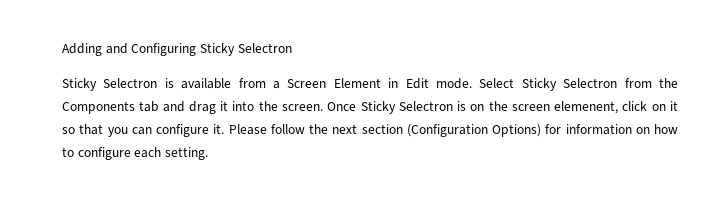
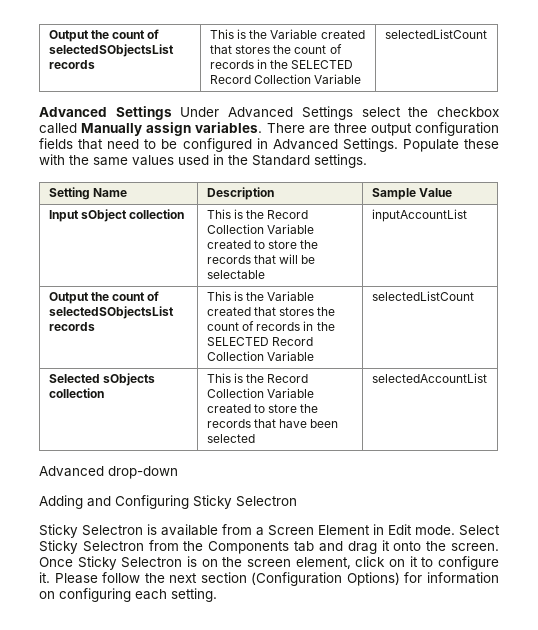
(62, 49) none -> [48,29,160,42] [48,44,174,57] [48,60,95,69] [209,29,365,39] [209,44,342,54] [209,59,354,69] [209,74,362,84] [384,29,487,39] [39,106,500,120] [39,122,499,136] [39,138,499,152] [39,154,367,168] [48,187,127,200] [206,187,274,200] [371,188,452,200] [48,209,185,222] [206,209,309,219] [206,224,314,234] [206,240,319,249] [206,254,316,264] [206,270,265,279] [371,209,467,222] [48,291,160,304] [48,306,174,319] [48,322,95,331] [206,291,315,301] [206,307,336,316] [206,321,335,331] [206,337,313,346] [206,351,314,361] [371,291,474,301] [48,373,155,386] [48,388,104,398] [206,373,309,383] [206,388,314,398] [206,404,319,413] [206,419,339,428] [206,434,255,443] [371,373,487,383] [39,466,178,479] Output the count of selectedSObjectsList records | This is the Variable created that stores the count of records in the SELECTED Record Collection Variable | selectedListCount // Advanced Settings Under Advanced Settings select the checkbox called Manually assign variables. There are three output configuration fields that need to be configured in Advanced Settings. Populate these with the same values used in the Standard settings. // Setting Name | Description | Sample Value // Input sObject collection | This is the Record Collection Variable created to store the records that will be selectable | inputAccountList // Output the count of selectedSObjectsList records | This is the Variable created that stores the count of records in the SELECTED Record Collection Variable | selectedListCount // Selected sObjects collection | This is the Record Collection Variable created to store the records that have been selected | selectedAccountList // Advanced drop-down //
[232,101,255,111] into -> [393,541,422,551] onto
[554,101,619,114] elemenent, -> [295,557,351,569] element,
[62,124,152,137] so that you can -> [421,557,434,567] to
[654,124,678,134] [62,147,131,160] how to configure -> [59,588,131,602] configuring

